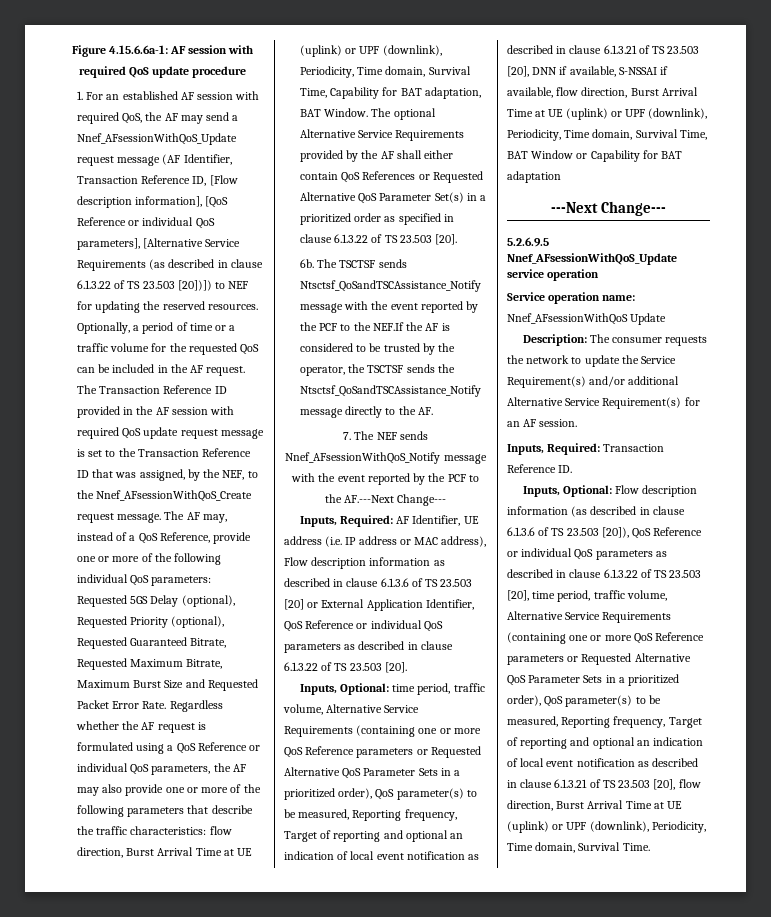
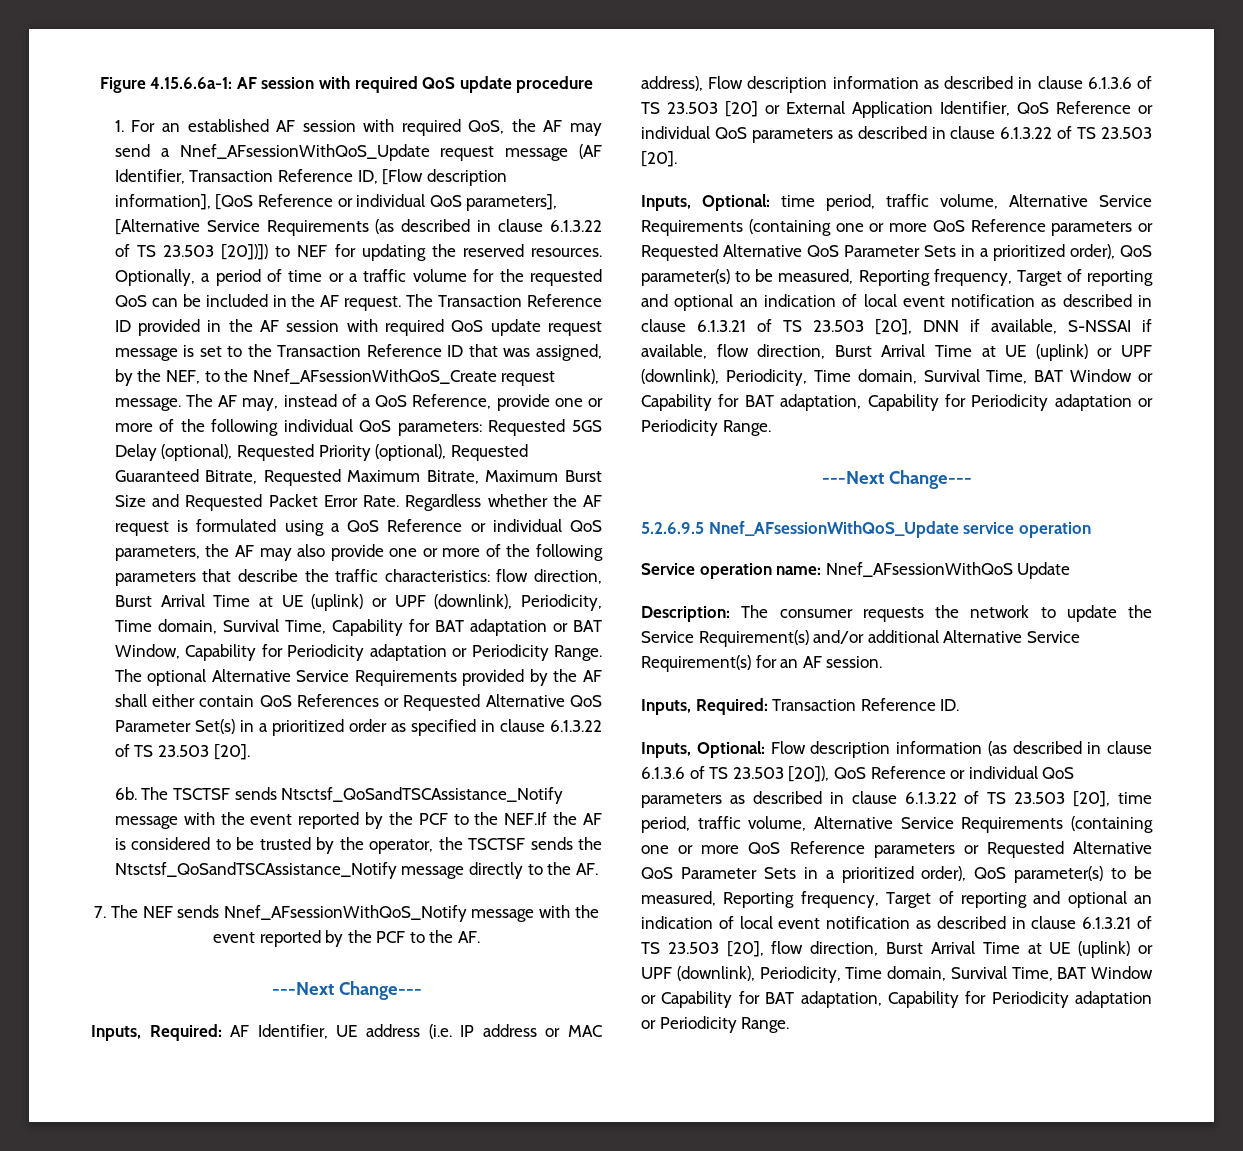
[424,87,481,99] [299,108,369,117] adaptation, BAT Window. -> [469,619,603,636] [114,644,602,661] adaptation or BAT Window, Capability for Periodicity adaptation or Periodicity Range.
[344,495,394,503] AF.---Next -> [458,931,481,943] [271,982,334,995] AF. // ---Next
[507,171,561,183] adaptation -> [780,394,1153,411] [641,419,771,436] adaptation, Capability for Periodicity adaptation or Periodicity Range.
[622,843,650,851] Time. -> [1011,966,1153,981] [641,991,1152,1008] [641,1016,790,1033] Time, BAT Window or Capability for BAT adaptation, Capability for Periodicity adaptation or Periodicity Range.

